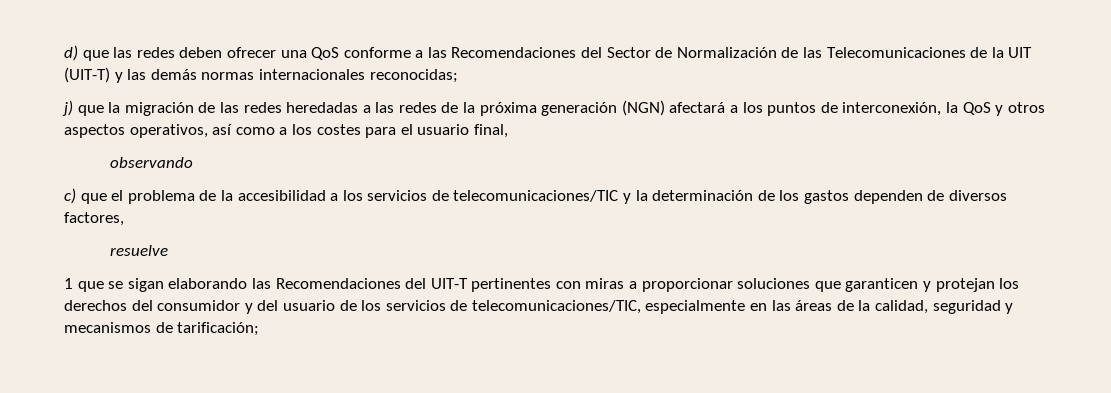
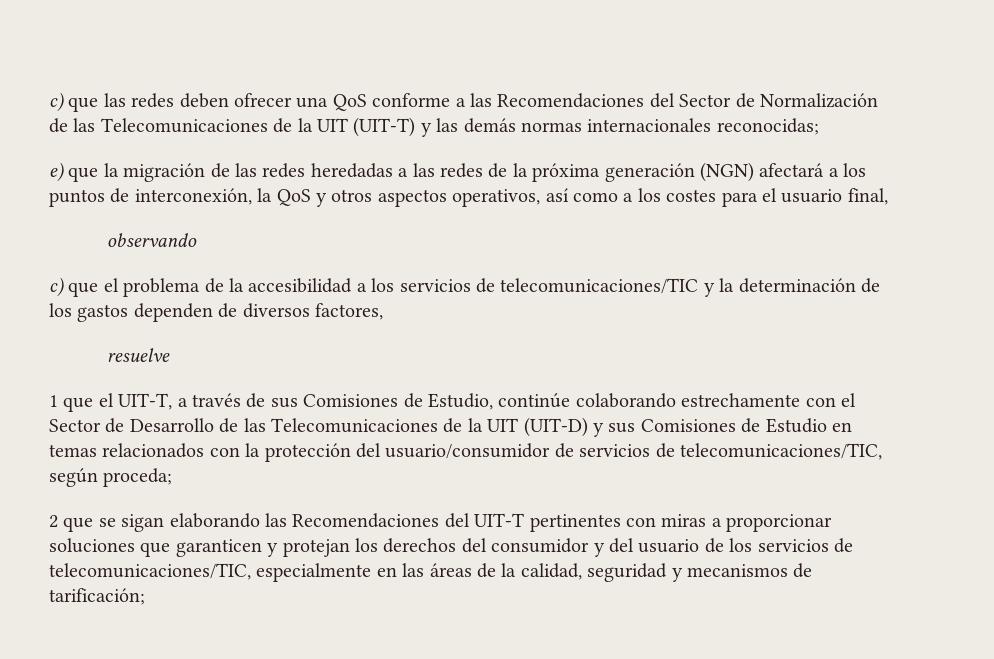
[64,45,78,61] d) -> [49,92,64,112] c)
[62,100,73,116] j) -> [49,162,64,182] e)
(104, 286) none -> [98,393,856,410] [49,417,852,437] [49,443,882,462] [49,468,173,487] [49,515,94,532] el UIT-T, a través de sus Comisiones de Estudio, continúe colaborando estrechamente con el Sector de Desarrollo de las Telecomunicaciones de la UIT (UIT-D) y sus Comisiones de Estudio en temas relacionados con la protección del usuario/consumidor de servicios de telecomunicaciones/TIC, según proceda; // 2 que

